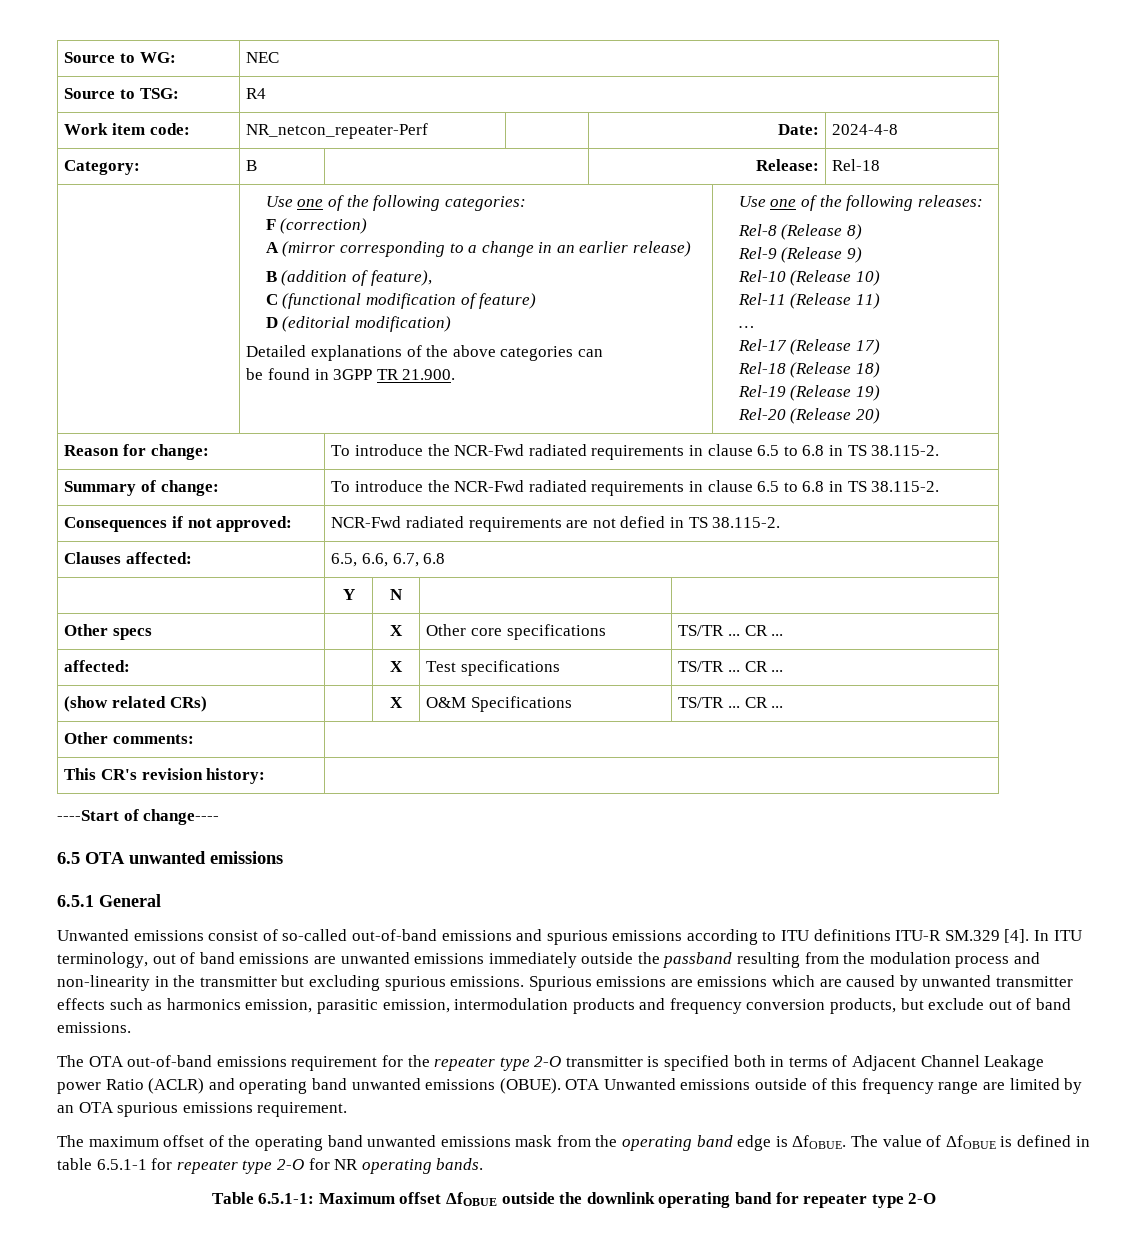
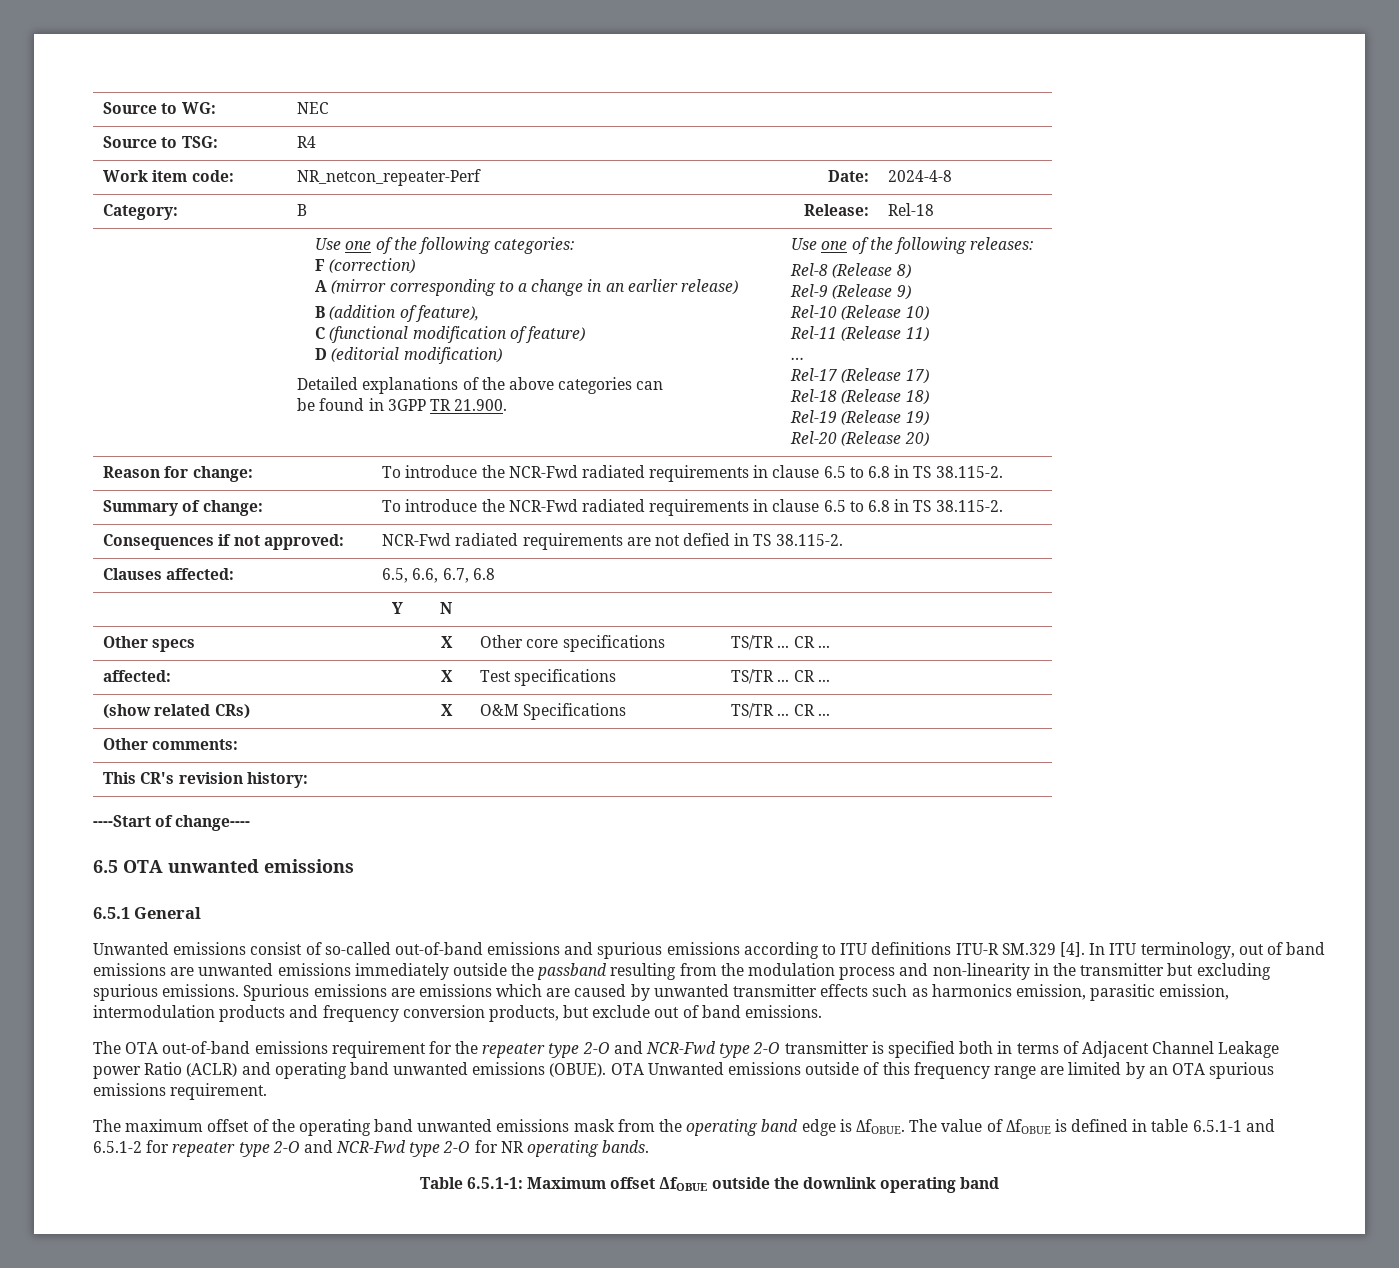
(562, 1061) none -> [613,1041,781,1058] and NCR-Fwd type 2-O
[151,1158,304,1174] for repeater type 2-O -> [1245,1119,1275,1132] [93,1140,471,1157] and 6.5.1-2 for repeater type 2-O and NCR-Fwd type 2-O
[775,1192,937,1208] for repeater type 2-O -> (1000, 1183) none

